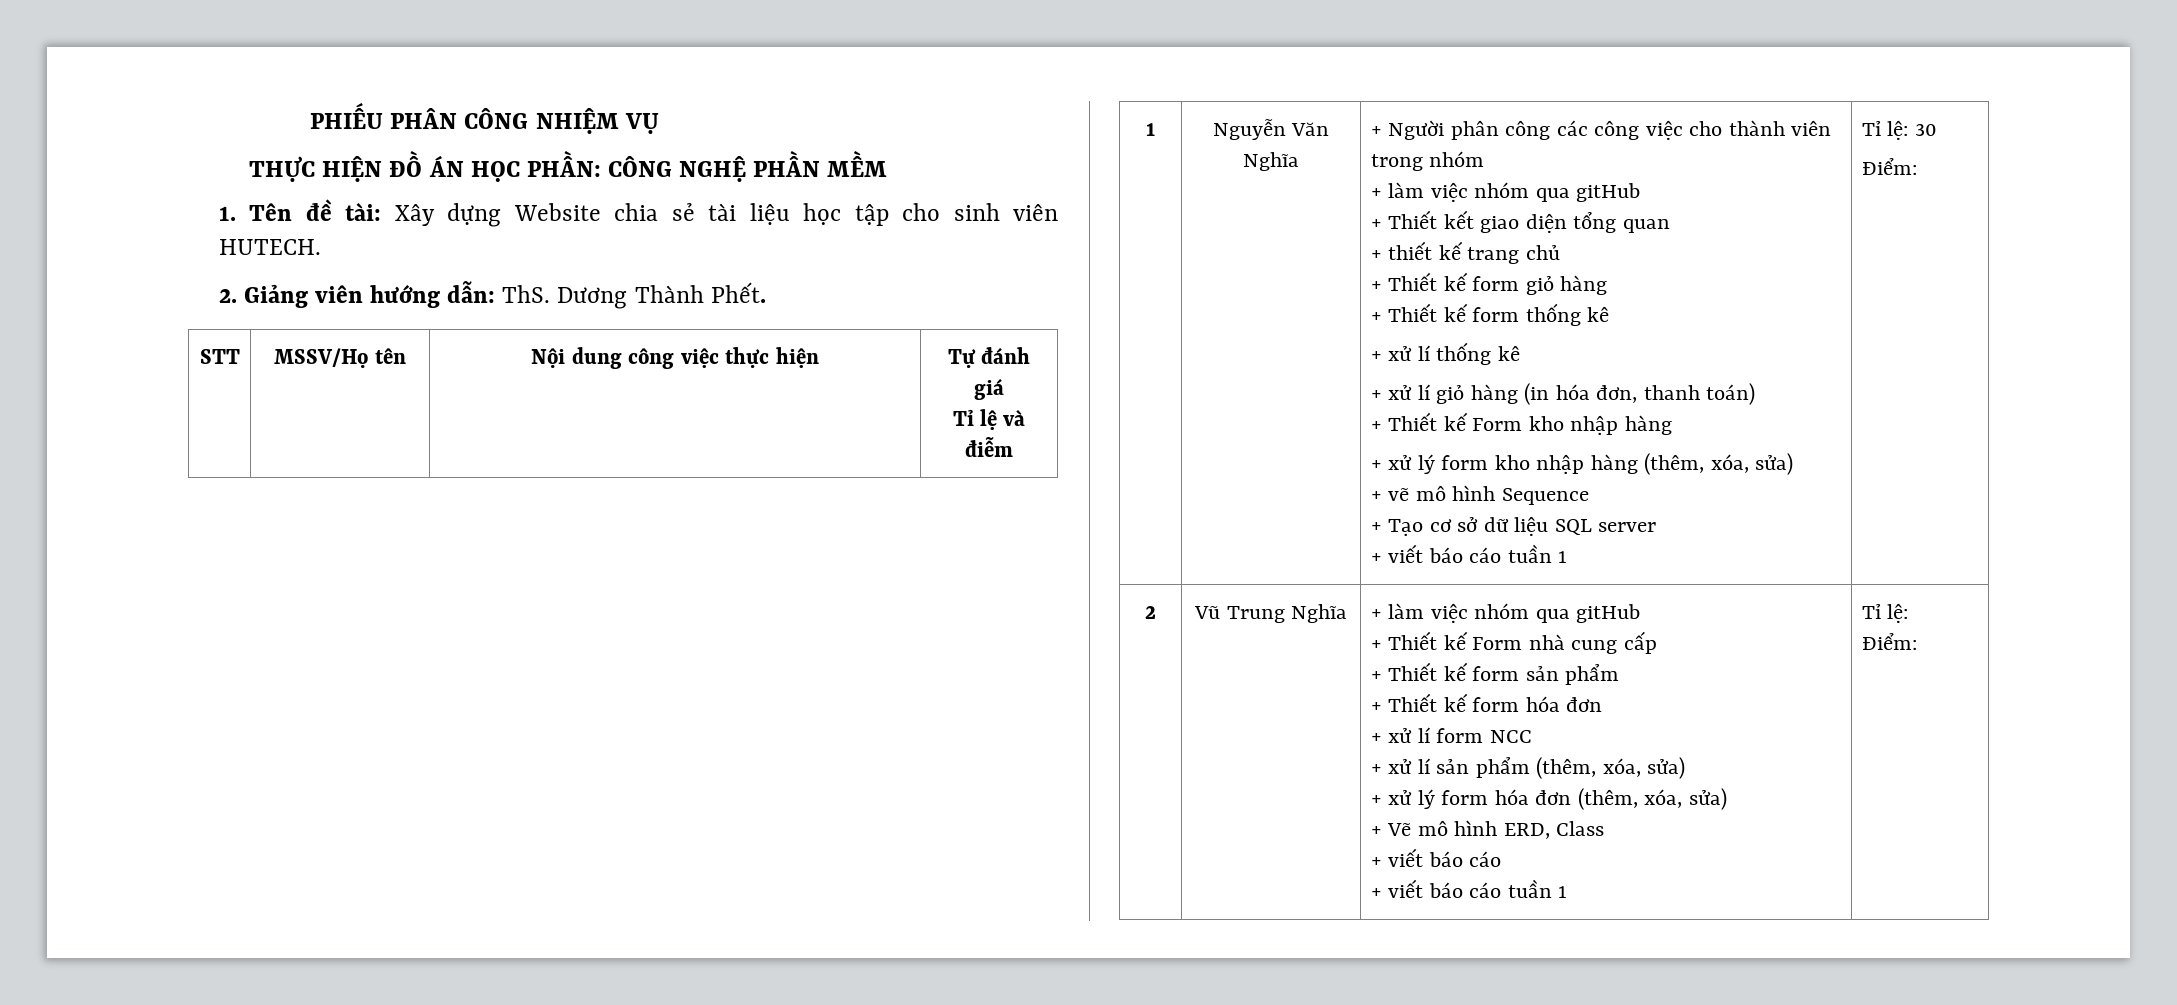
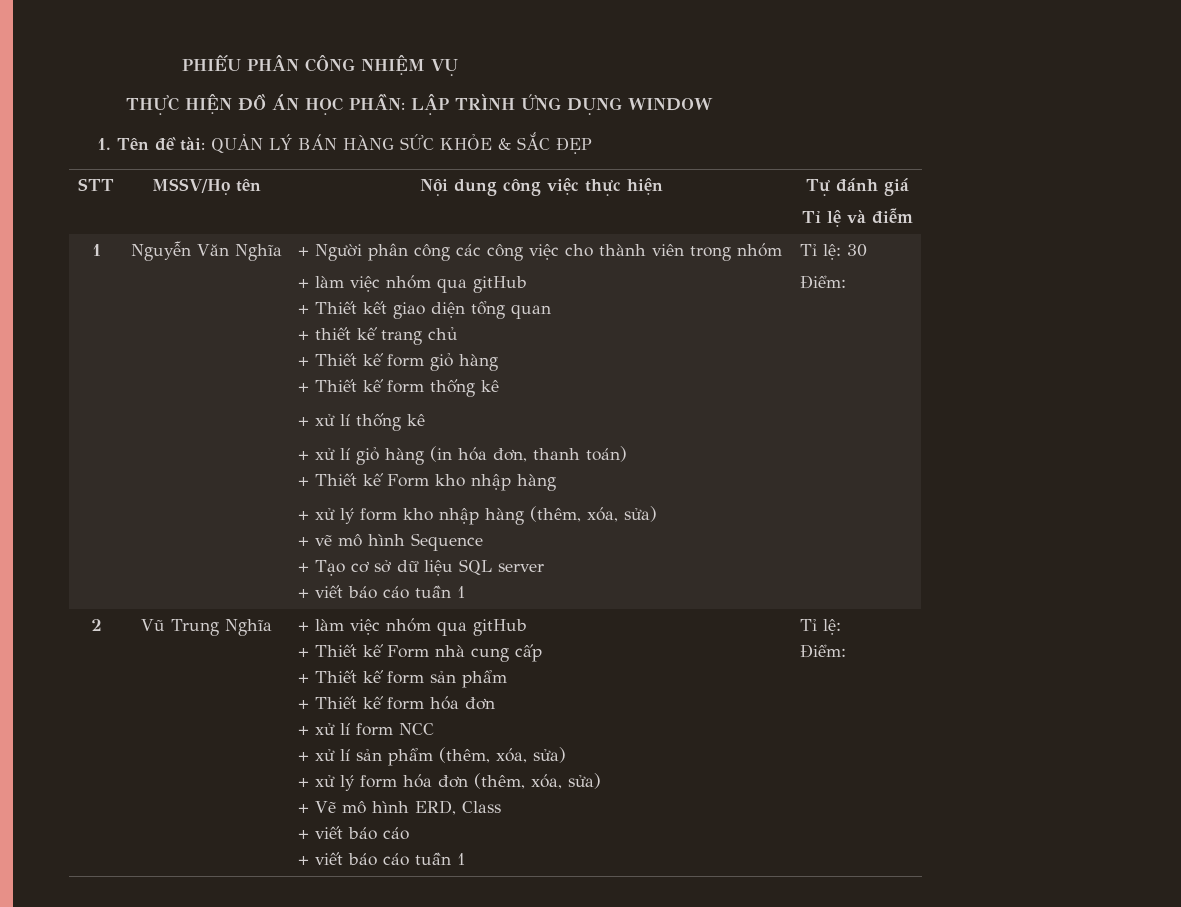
[608,150,888,182] CÔNG NGHỆ PHẦN MỀM -> [410,94,713,115] LẬP TRÌNH ỨNG DỤNG WINDOW
[394,203,1058,227] [218,239,321,255] [218,281,766,309] Xây dựng Website chia sẻ tài liệu học tập cho sinh viên HUTECH. // 2. Giảng viên hướng dẫn: ThS. Dương Thành Phết. -> [211,132,593,154] QUẢN LÝ BÁN HÀNG SỨC KHỎE & SẮC ĐẸP

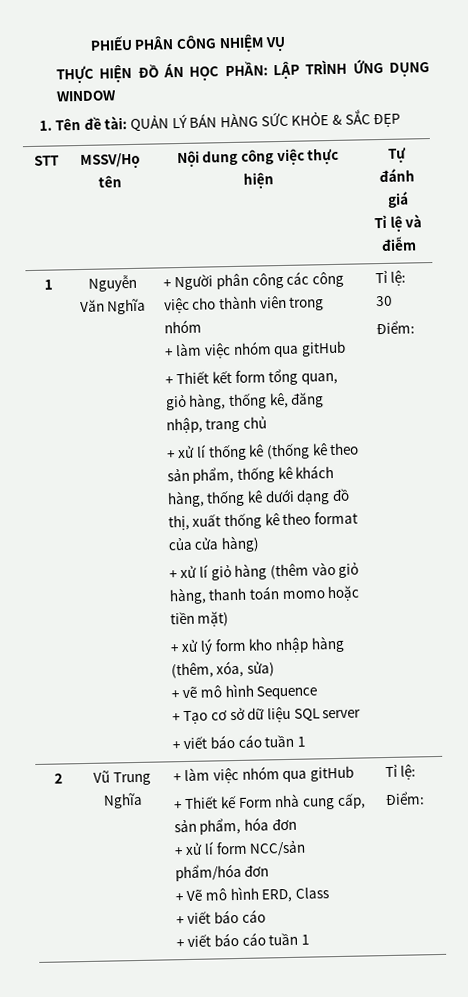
[393,301,552,319] [298,327,459,345] [298,353,499,371] [298,379,500,397] giao diện tổng quan // + thiết kế trang chủ // + Thiết kế form giỏ hàng // + Thiết kế form thống kê -> [234,368,338,386] [164,392,325,411] [165,416,267,434] form tổng quan, giỏ hàng, thống kê, đăng nhập, trang chủ
(426, 420) none -> [265,442,360,460] [166,464,335,484] [166,488,350,508] [167,511,358,531] [167,535,260,553] (thống kê theo sản phẩm, thống kê khách hàng, thống kê dưới dạng đồ thị, xuất thống kê theo format của cửa hàng)
[430,446,628,462] [298,473,557,491] (in hóa đơn, thanh toán) // + Thiết kế Form kho nhập hàng -> [269,561,360,580] [168,585,361,605] [169,611,230,627] (thêm vào giỏ hàng, thanh toán momo hoặc tiền mặt)
[515,644,543,662] [298,670,508,688] [298,696,425,710] cấp // + Thiết kế form sản phẩm // + Thiết kế form -> [336,792,366,810] [173,817,242,835] cấp, sản phẩm,
[399,723,435,735] [298,747,567,766] [298,773,602,791] NCC // + xử lí sản phẩm (thêm, xóa, sửa) // + xử lý form hóa đơn (thêm, xóa, sửa) -> [249,840,307,857] [174,863,270,882] NCC/sản phẩm/hóa đơn

